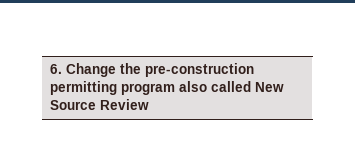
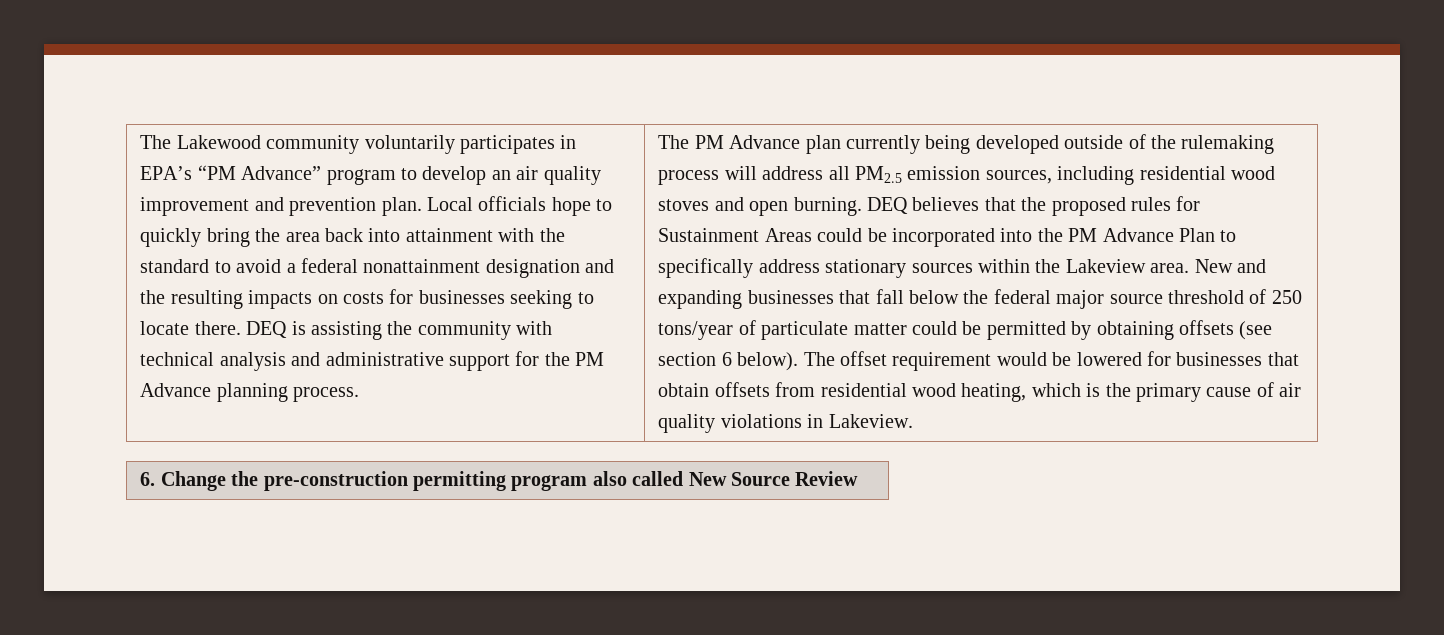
(49, 69) none -> [140,135,577,154] [140,165,601,185] [140,196,613,216] [140,228,565,247] [140,258,615,278] [140,289,594,309] [140,321,553,340] [140,351,605,371] [140,383,360,402] [658,134,1275,154] [658,166,1276,185] [658,196,1201,216] [658,228,1237,247] [658,258,1267,278] [658,289,1302,309] [658,320,1273,340] [658,351,1299,371] [658,382,1302,402] [658,414,913,433] The Lakewood community voluntarily participates in EPA’s “PM Advance” program to develop an air quality improvement and prevention plan. Local officials hope to quickly bring the area back into attainment with the standard to avoid a federal nonattainment designation and the resulting impacts on costs for businesses seeking to locate there. DEQ is assisting the community with technical analysis and administrative support for the PM Advance planning process. | The PM Advance plan currently being developed outside of the rulemaking process will address all PM2.5 emission sources, including residential wood stoves and open burning. DEQ believes that the proposed rules for Sustainment Areas could be incorporated into the PM Advance Plan to specifically address stationary sources within the Lakeview area. New and expanding businesses that fall below the federal major source threshold of 250 tons/year of particulate matter could be permitted by obtaining offsets (see section 6 below). The offset requirement would be lowered for businesses that obtain offsets from residential wood heating, which is the primary cause of air quality violations in Lakeview. //

